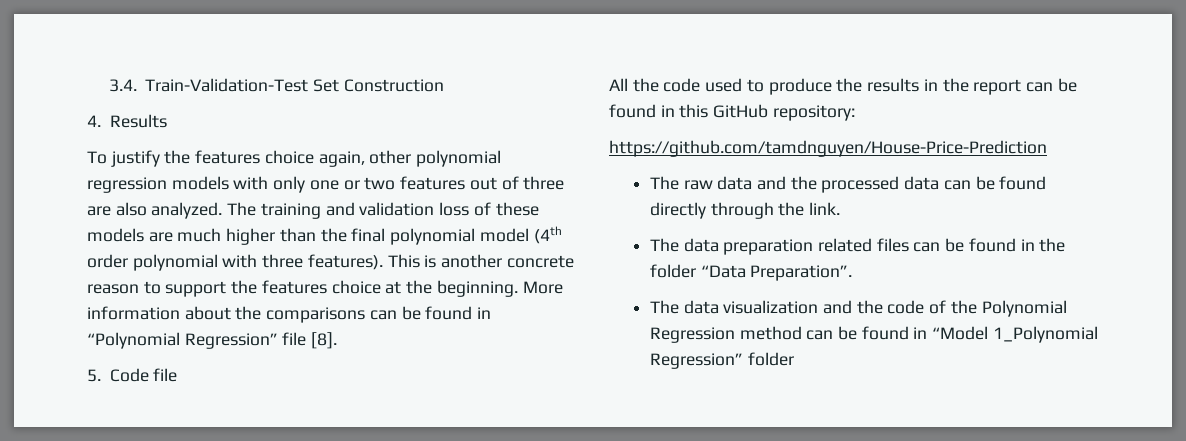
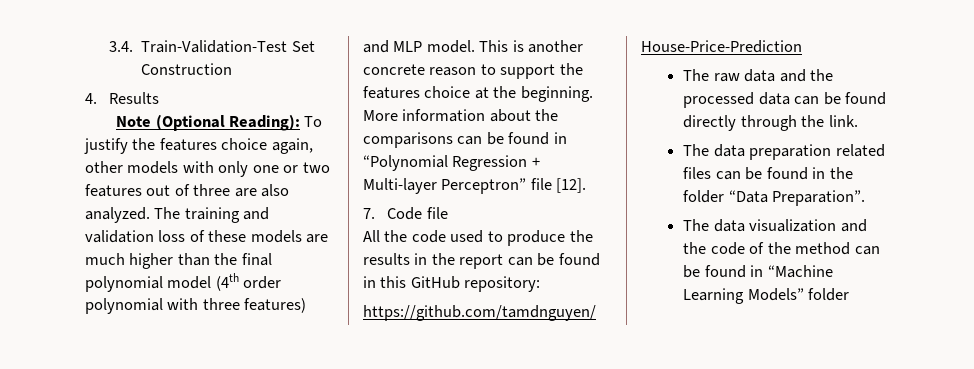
(167, 121) none -> [116,114,300,131] Note (Optional Reading):
[416,150,502,167] [87,177,167,193] polynomial regression -> (123, 167) none
[307,254,383,270] features). -> [244,298,307,313] [363,40,475,53] features) and MLP model.
[184,332,338,349] [87,369,101,382] Regression” file [8]. // 5. -> [452,155,540,171] [363,178,587,194] [363,208,375,219] Regression + Multi-layer Perceptron” file [12]. // 7.
[981,300,1067,317] [649,327,735,343] Polynomial Regression -> (791, 248) none
[932,326,1098,343] [649,353,743,369] “Model 1_Polynomial Regression” -> [767,265,833,278] [683,288,804,304] “Machine Learning Models”

